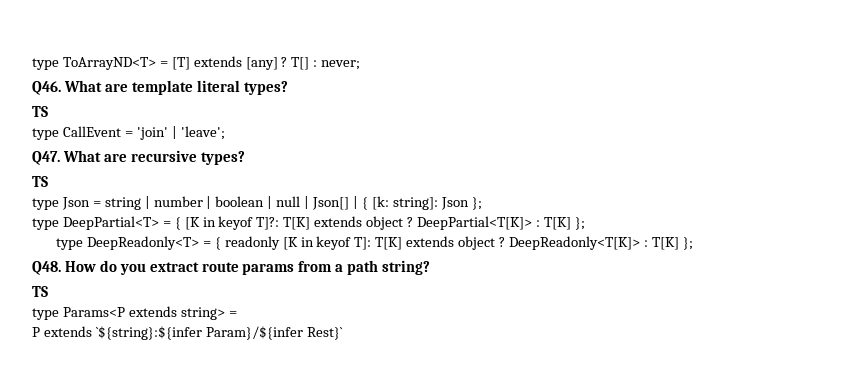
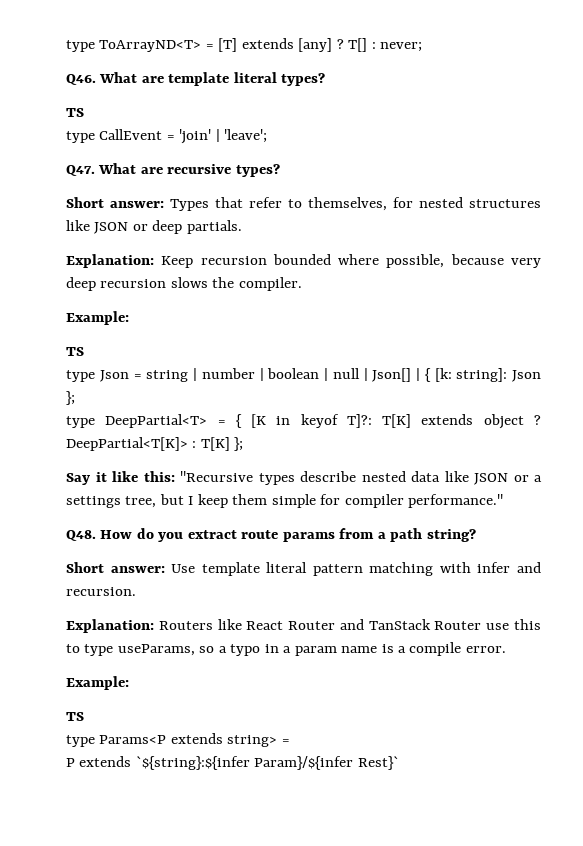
(245, 158) none -> [66,197,541,211] [66,220,242,234] [66,254,541,268] [66,277,302,291] [66,311,129,325] // Short answer: Types that refer to themselves, for nested structures like JSON or deep partials. // Explanation: Keep recursion bounded where possible, because very deep recursion slows the compiler. // Example:
[56,236,693,250] type DeepReadonly<T> = { readonly [K in keyof T]: T[K] extends object ? DeepReadonly<T[K]> : T[K] }; -> [66,471,542,485] [66,494,504,508] Say it like this: "Recursive types describe nested data like JSON or a settings tree, but I keep them simple for compiler performance."
(431, 267) none -> [66,562,541,576] [66,587,136,596] [66,619,541,633] [66,642,506,656] [66,676,129,690] // Short answer: Use template literal pattern matching with infer and recursion. // Explanation: Routers like React Router and TanStack Router use this to type useParams, so a typo in a param name is a compile error. // Example:

